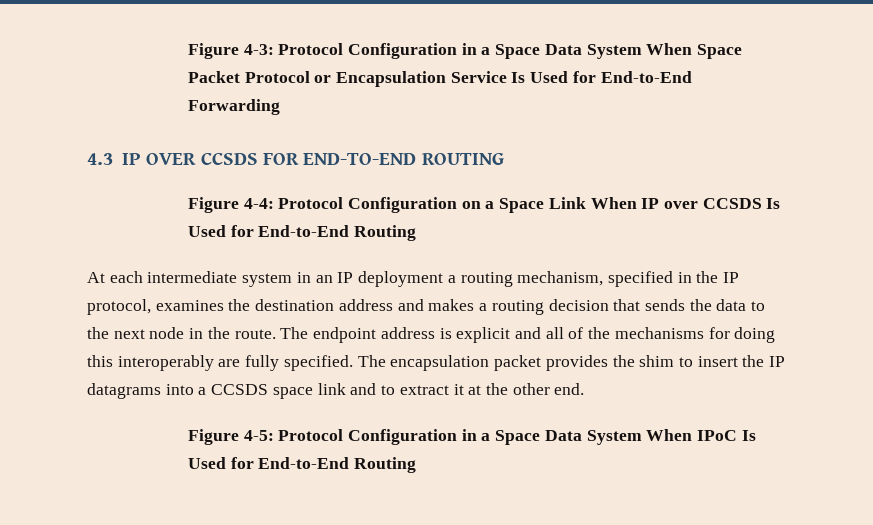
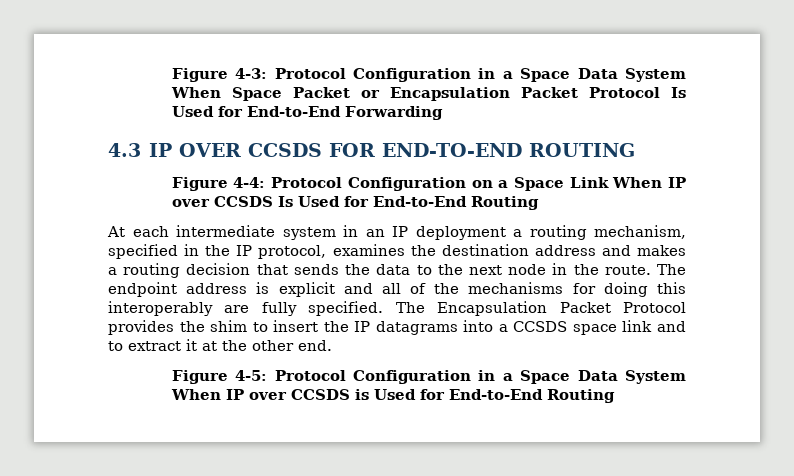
[244,71,310,83] Protocol -> (350, 92) none
[450,71,507,83] Service -> [520,87,660,98] Packet Protocol
[390,355,542,371] encapsulation packet -> [437,301,686,316] Encapsulation Packet Protocol
[697,430,756,441] IPoC Is -> [225,389,369,400] IP over CCSDS is

